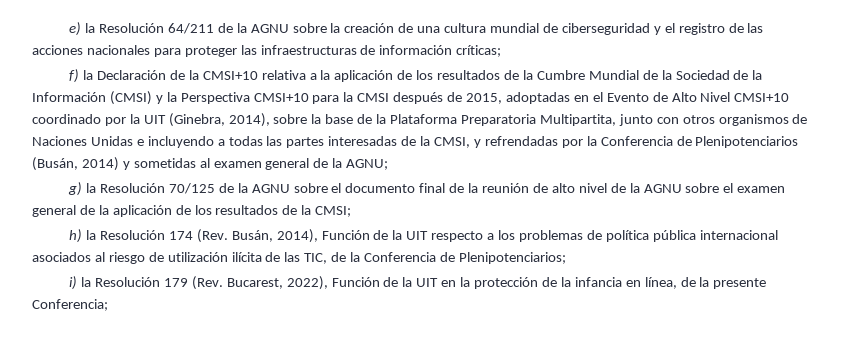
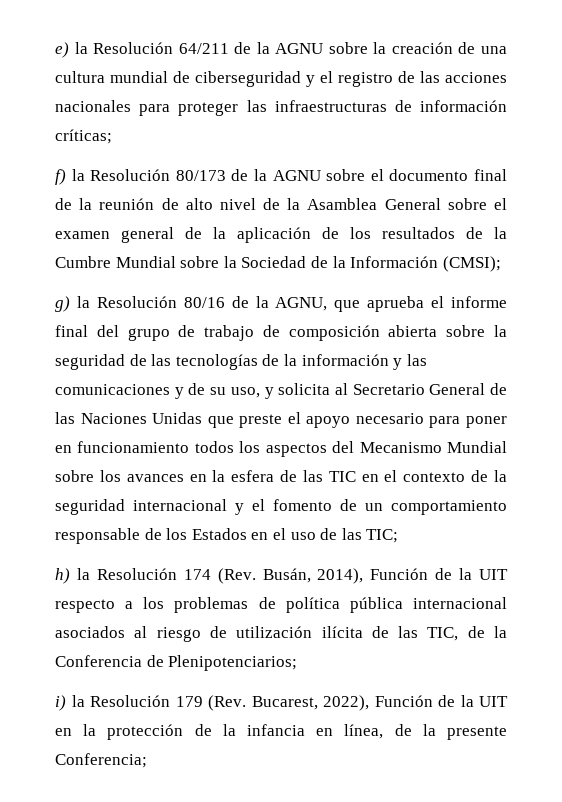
[96,70,763,82] [32,91,790,105] [32,113,808,127] [32,136,799,148] [32,157,389,171] [68,182,215,196] Declaración de la CMSI+10 relativa a la aplicación de los resultados de la Cumbre Mundial de la Sociedad de la Información (CMSI) y la Perspectiva CMSI+10 para la CMSI después de 2015, adoptadas en el Evento de Alto Nivel CMSI+10 coordinado por la UIT (Ginebra, 2014), sobre la base de la Plataforma Preparatoria Multipartita, junto con otros organismos de Naciones Unidas e incluyendo a todas las partes interesadas de la CMSI, y refrendadas por la Conferencia de Plenipotenciarios (Busán, 2014) y sometidas al examen general de la AGNU; // g) la Resolución 70/125 -> [90,169,226,181] Resolución 80/173
[643,184,682,193] AGNU -> [307,198,441,210] Asamblea General
[315,206,352,217] CMSI; -> [55,256,501,272] [55,296,507,312] [55,325,507,341] [55,354,427,370] [55,383,507,399] [55,412,507,428] [55,441,507,457] [55,470,508,482] [55,499,507,515] [55,528,399,544] Cumbre Mundial sobre la Sociedad de la Información (CMSI); // g) la Resolución 80/16 de la AGNU, que aprueba el informe final del grupo de trabajo de composición abierta sobre la seguridad de las tecnologías de la información y las comunicaciones y de su uso, y solicita al Secretario General de las Naciones Unidas que preste el apoyo necesario para poner en funcionamiento todos los aspectos del Mecanismo Mundial sobre los avances en la esfera de las TIC en el contexto de la seguridad internacional y el fomento de un comportamiento responsable de los Estados en el uso de las TIC;

